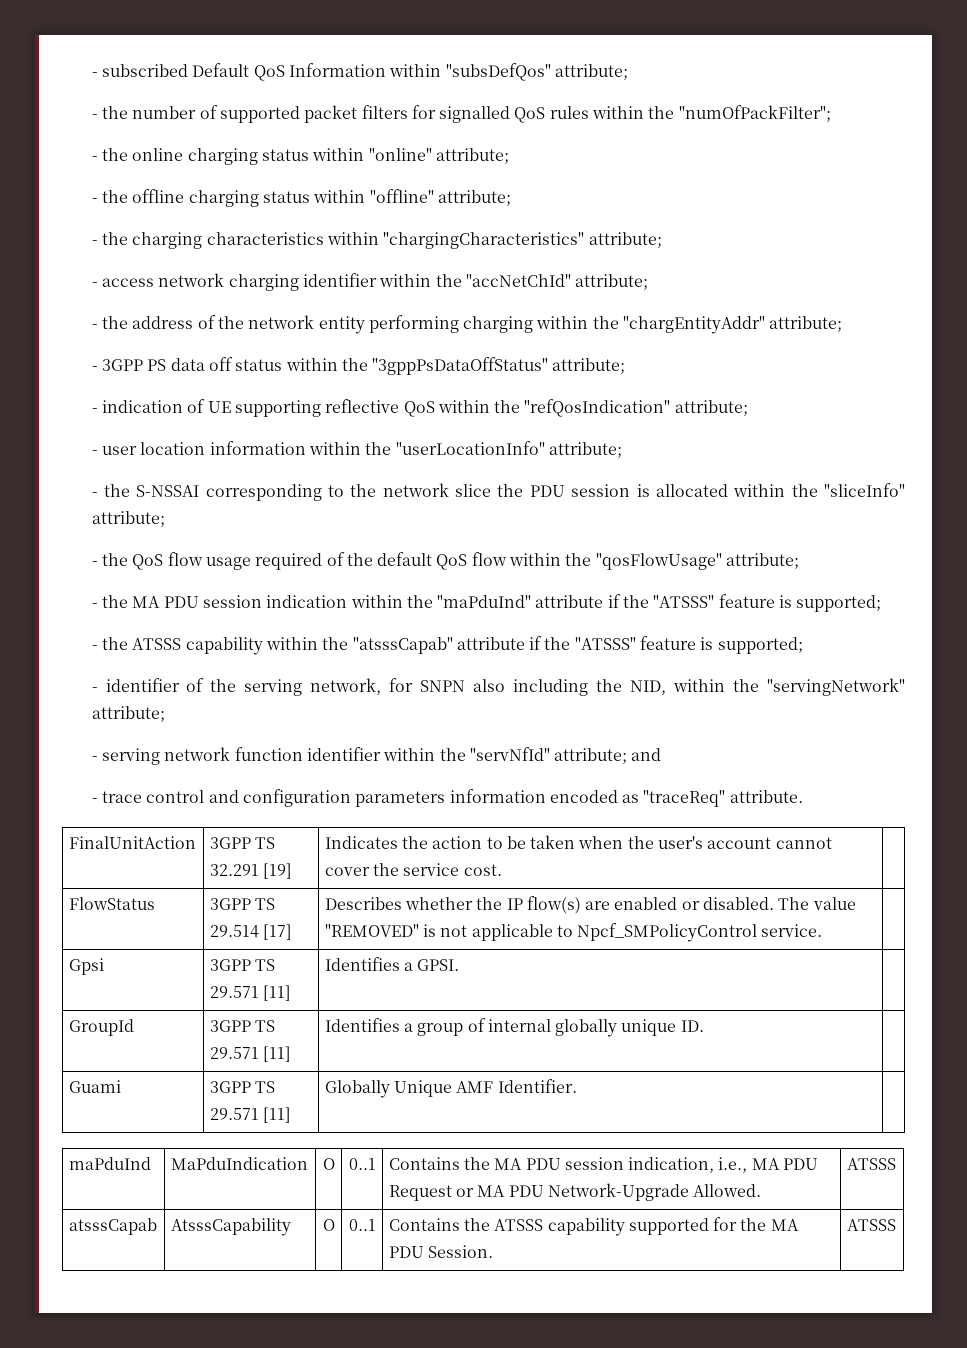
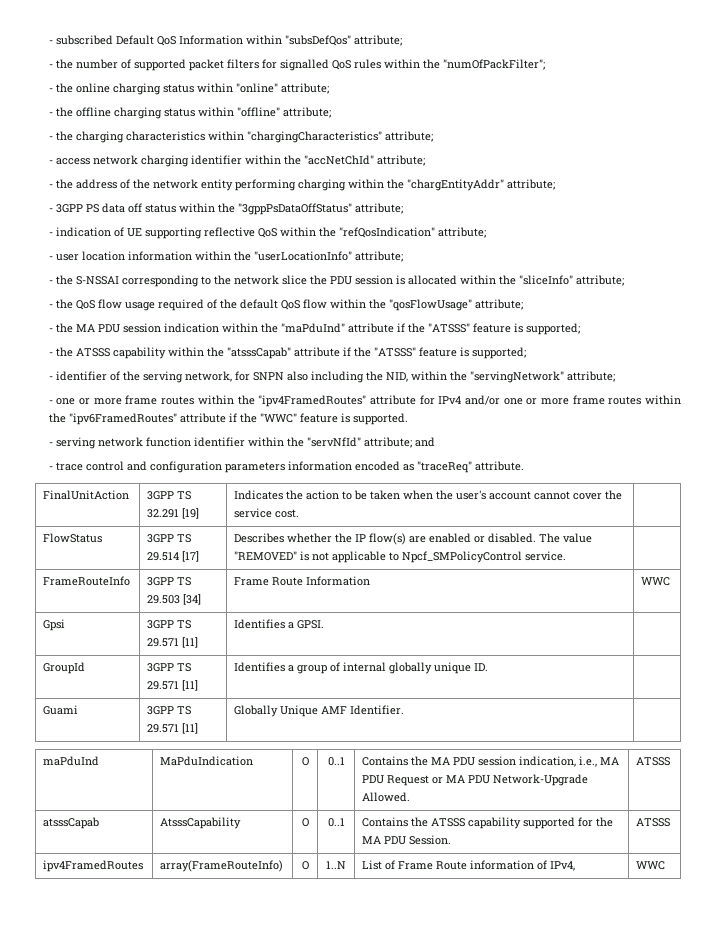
(165, 714) none -> [48,395,681,407] [48,413,408,425] // - one or more frame routes within the "ipv4FramedRoutes" attribute for IPv4 and/or one or more frame routes within the "ipv6FramedRoutes" attribute if the "WWC" feature is supported.
(823, 930) none -> [43,576,131,586] [147,577,192,586] [147,594,202,605] [234,576,371,586] [641,577,671,586] // FrameRouteInfo | 3GPP TS 29.503 [34] | Frame Route Information | WWC
(896, 1225) none -> [43,860,144,872] [160,860,284,872] [301,861,309,870] [326,861,346,869] [362,860,576,871] [636,861,666,870] // ipv4FramedRoutes | array(FrameRouteInfo) | O | 1..N | List of Frame Route information of IPv4, | WWC

